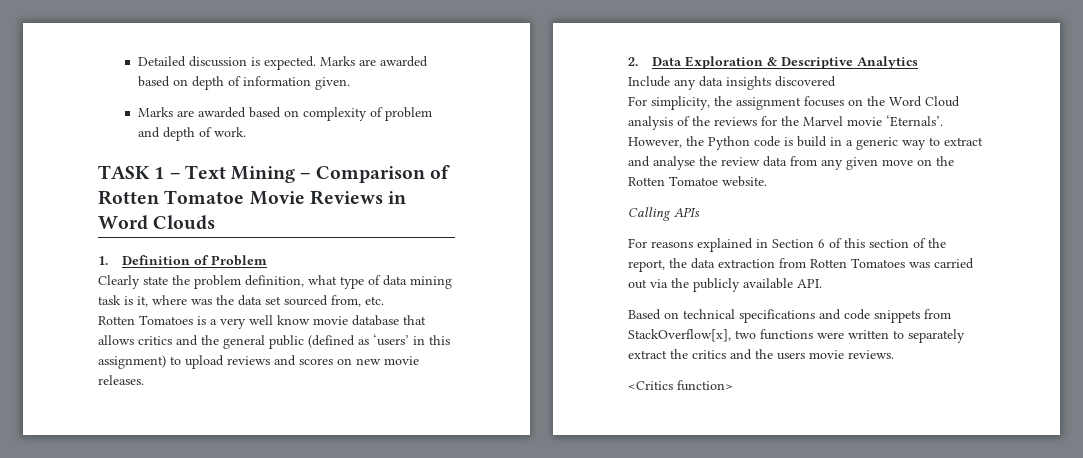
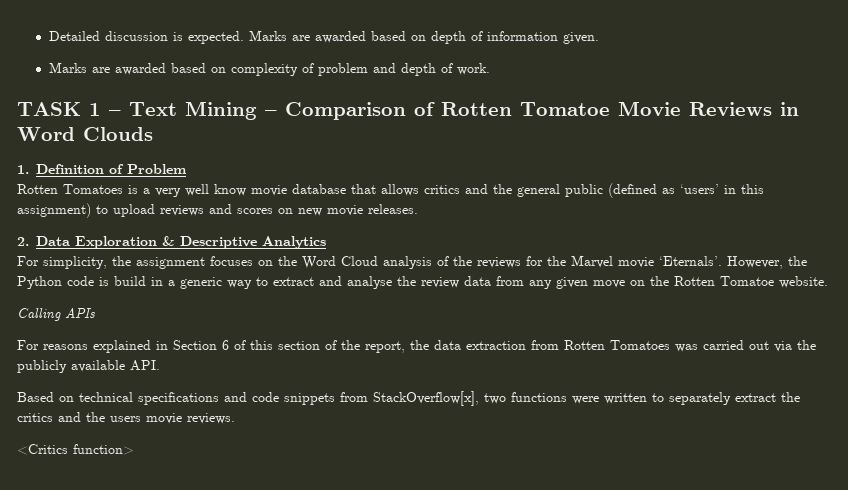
[98,275,452,289] [98,295,384,307] // Clearly state the problem definition, what type of data mining task is it, where was the data set sourced from, etc. -> (187, 169) none
[628,76,836,90] // Include any data insights discovered -> (326, 242) none

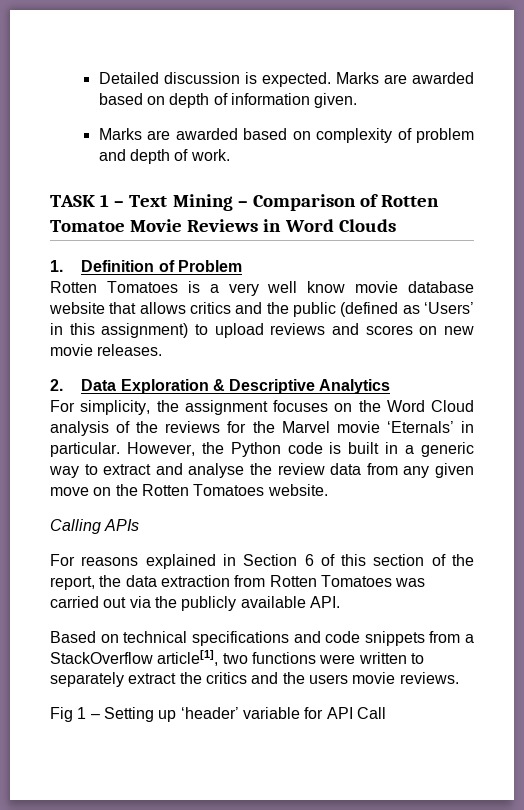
(346, 189) none -> [49,302,105,314] website
[517,184,560,197] general -> (289, 308) none
[680,184,719,194] ‘users’ -> [424,302,474,314] ‘Users’
[659,256,722,266] ‘Eternals’. -> [386,421,474,433] [50,442,120,457] ‘Eternals’ in particular.
[114,276,146,286] build -> [348,442,380,454] built
[720,276,774,286] Tomatoe -> [193,484,265,496] Tomatoes
[373,391,479,406] StackOverflow[x], -> [465,634,474,643] [50,650,219,666] a StackOverflow article[1],
[17,444,134,455] <Critics function> -> [50,707,386,722] Fig 1 – Setting up ‘header’ variable for API Call

